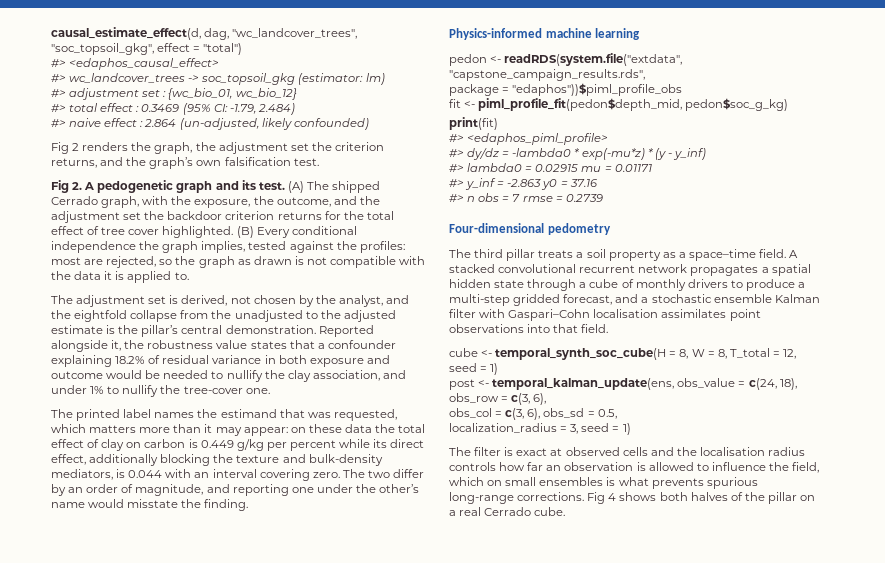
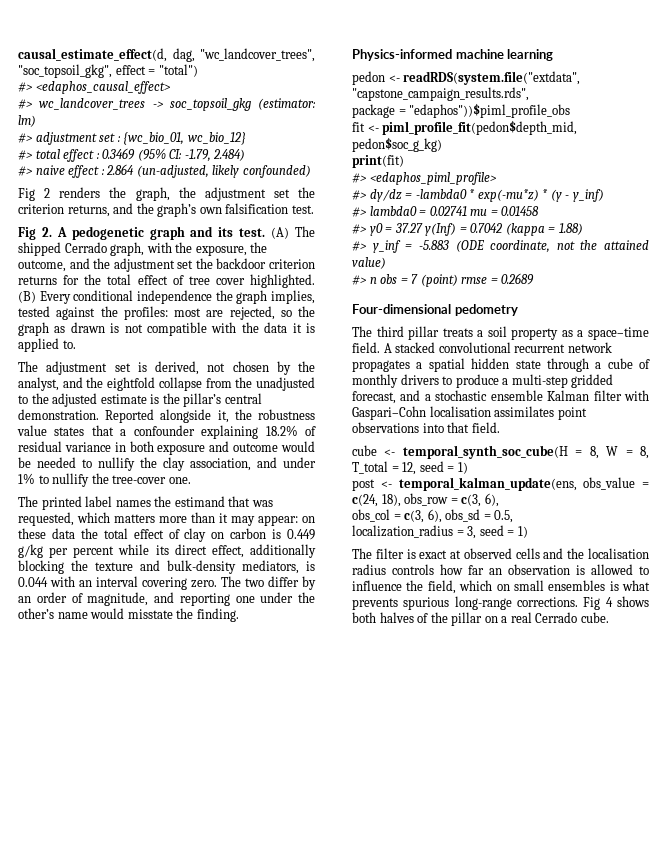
[535,164,579,172] 0.02915 -> [429,206,467,216] 0.02741
[614,164,652,172] [449,178,598,190] 0.01171 // #> y_inf = -2.863 y0 = 37.16 -> [501,206,540,216] [352,223,583,236] [352,240,649,253] [352,257,386,269] 0.01458 // #> y0 = 37.27 y(Inf) = 0.7042 (kappa = 1.88) // #> y_inf = -5.883 (ODE coordinate, not the attained value)
(521, 198) none -> [420,274,458,287] (point)
[565,194,603,202] 0.2739 -> [501,273,535,285] 0.2689

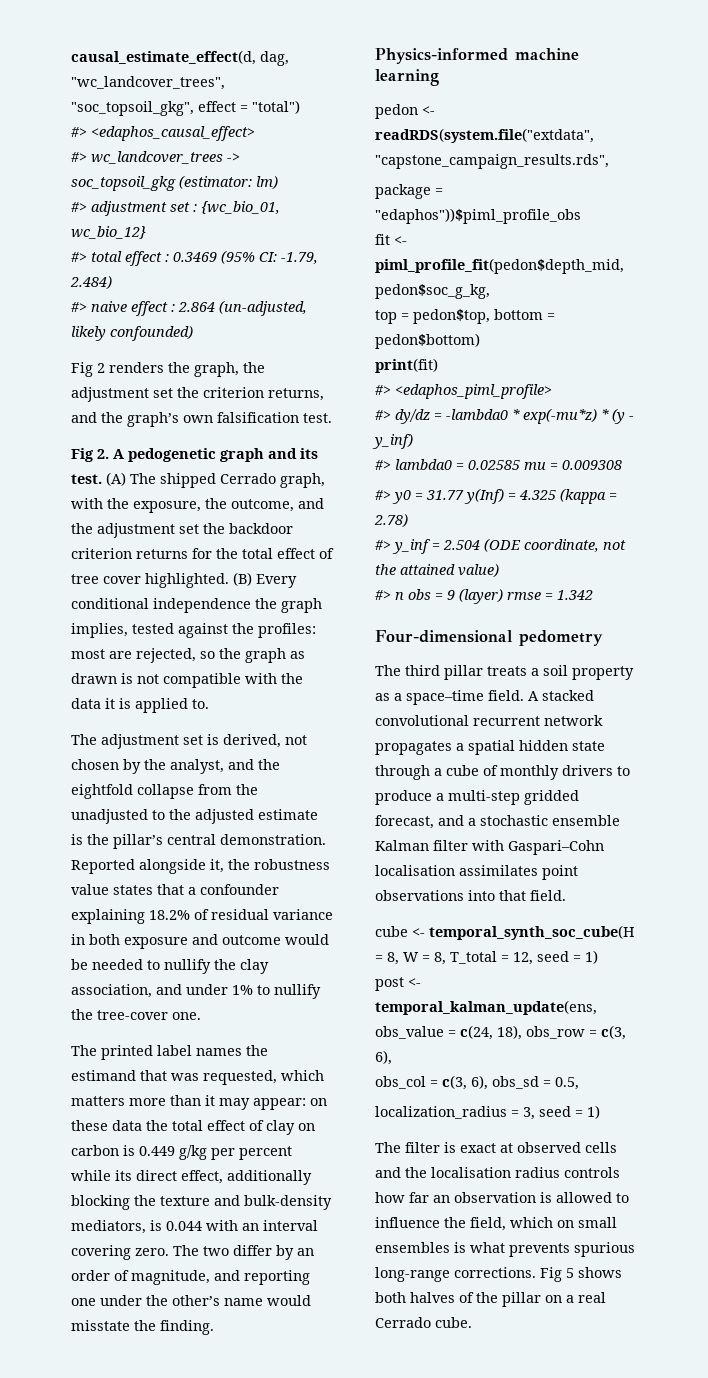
[352,137,442,152] pedon$soc_g_kg) -> [375,284,490,299] [375,309,555,324] [375,333,480,349] pedon$soc_g_kg, // top = pedon$top, bottom = pedon$bottom)
[429,206,467,216] 0.02741 -> [468,460,520,470] 0.02585
[501,206,540,216] 0.01458 -> [562,460,622,470] 0.009308
[394,223,423,233] 37.27 -> [426,490,464,500] 31.77
[470,223,503,233] 0.7042 -> [519,490,556,500] 4.325
[558,223,583,235] 1.88) -> [374,514,408,527] 2.78)
[418,240,449,250] -5.883 -> [443,540,480,550] 2.504
[411,274,458,287] 7 (point) -> [447,588,503,604] 9 (layer)
[501,273,535,285] 0.2689 -> [557,590,593,600] 1.342
[605,597,613,607] 4 -> [566,1268,574,1278] 5

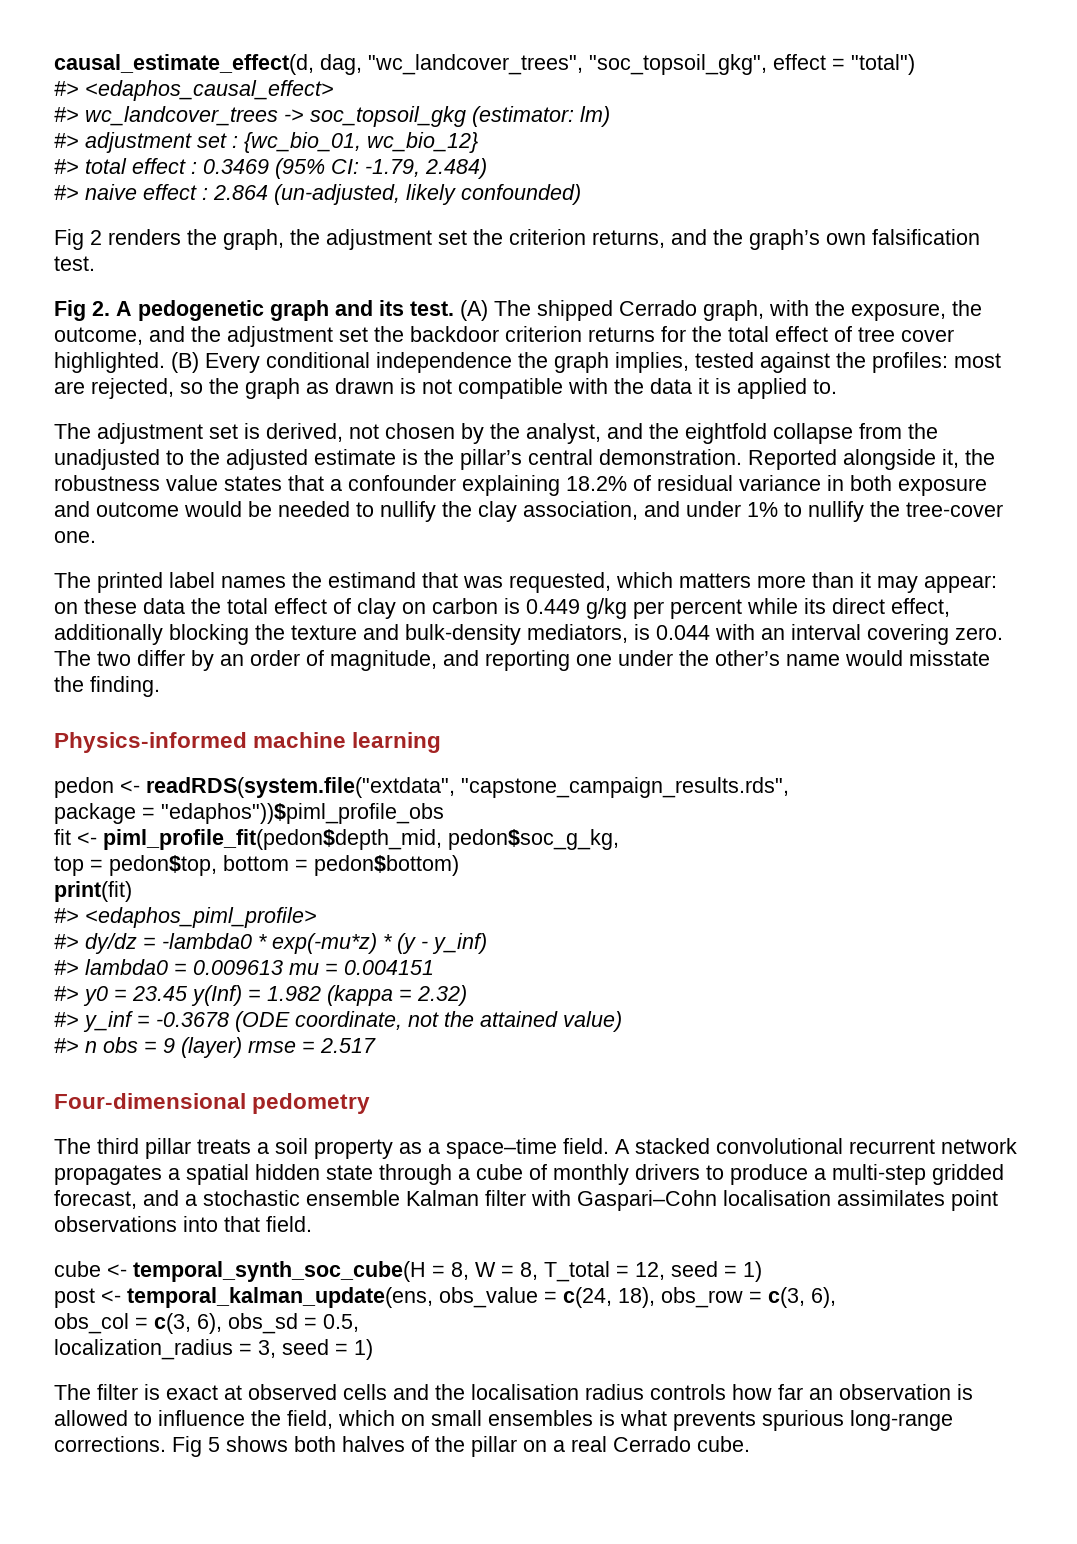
[468,460,520,470] 0.02585 -> [193,960,283,975] 0.009613
[562,460,622,470] 0.009308 -> [344,960,434,975] 0.004151
[426,490,464,500] 31.77 -> [132,986,188,1001] 23.45
[519,490,556,500] 4.325 -> [267,986,321,1001] 1.982
[374,514,408,527] 2.78) -> [417,985,467,1006] 2.32)
[443,540,480,550] 2.504 -> [156,1012,229,1027] -0.3678
[557,590,593,600] 1.342 -> [320,1038,376,1053] 2.517

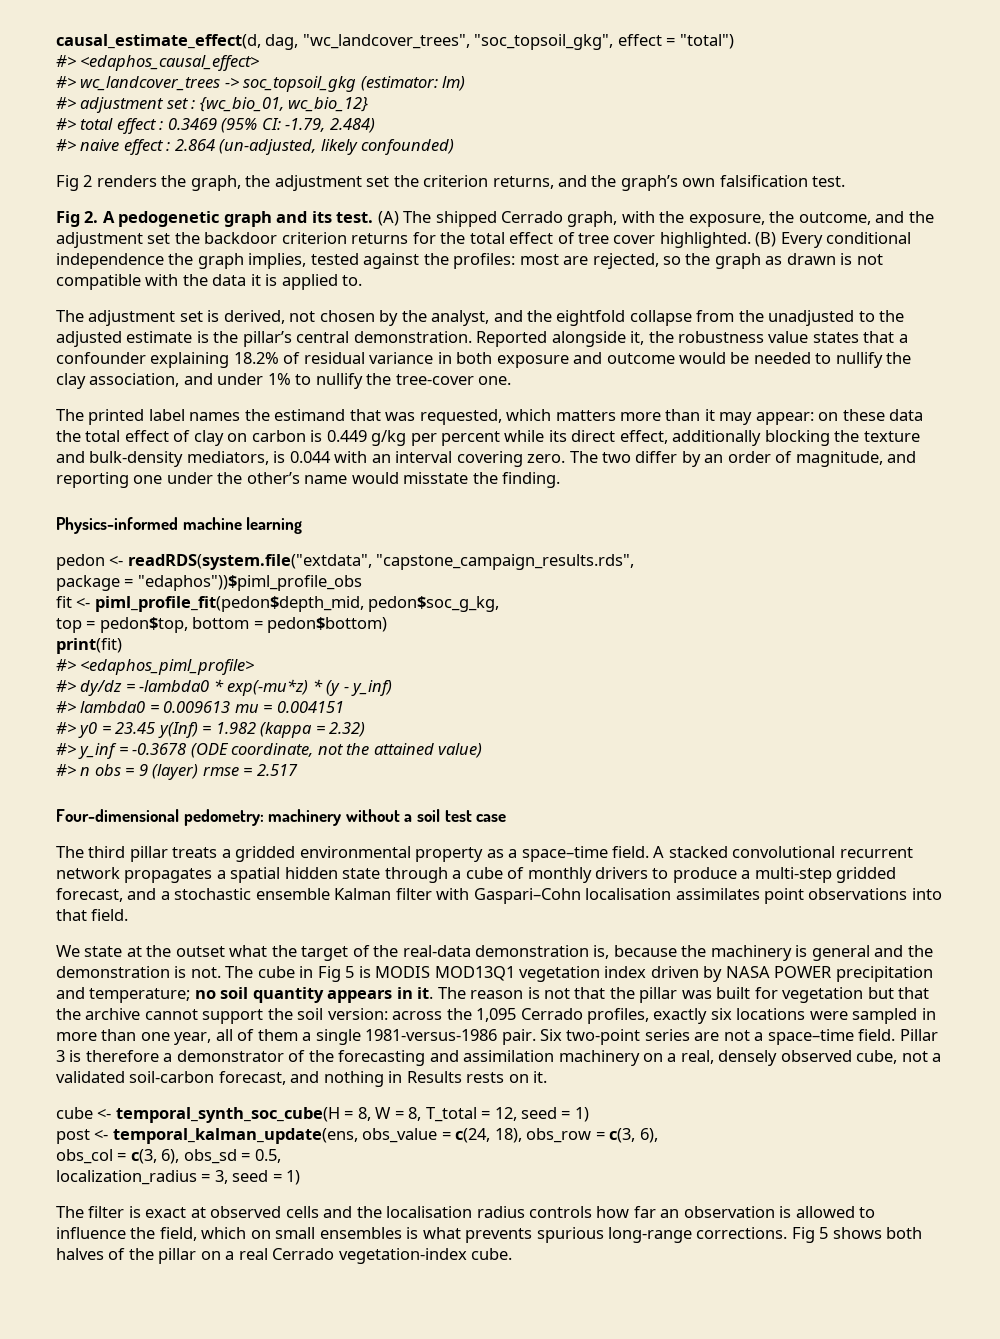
[252,1093,371,1114] pedometry -> [183,809,507,826] pedometry: machinery without a soil test case
[275,1138,308,1154] soil -> [235,846,411,862] gridded environmental
(312, 1224) none -> [56,945,933,961] [56,966,933,982] [56,987,930,1003] [56,1008,936,1024] [56,1029,938,1045] [56,1050,942,1066] [56,1071,548,1087] // We state at the outset what the target of the real-data demonstration is, because the machinery is general and the demonstration is not. The cube in Fig 5 is MODIS MOD13Q1 vegetation index driven by NASA POWER precipitation and temperature; no soil quantity appears in it. The reason is not that the pillar was built for vegetation but that the archive cannot support the soil version: across the 1,095 Cerrado profiles, exactly six locations were sampled in more than one year, all of them a single 1981-versus-1986 pair. Six two-point series are not a space–time field. Pillar 3 is therefore a demonstrator of the forecasting and assimilation machinery on a real, densely observed cube, not a validated soil-carbon forecast, and nothing in Results rests on it.
(691, 1444) none -> [338,1248,467,1264] vegetation-index

